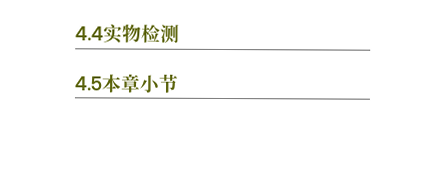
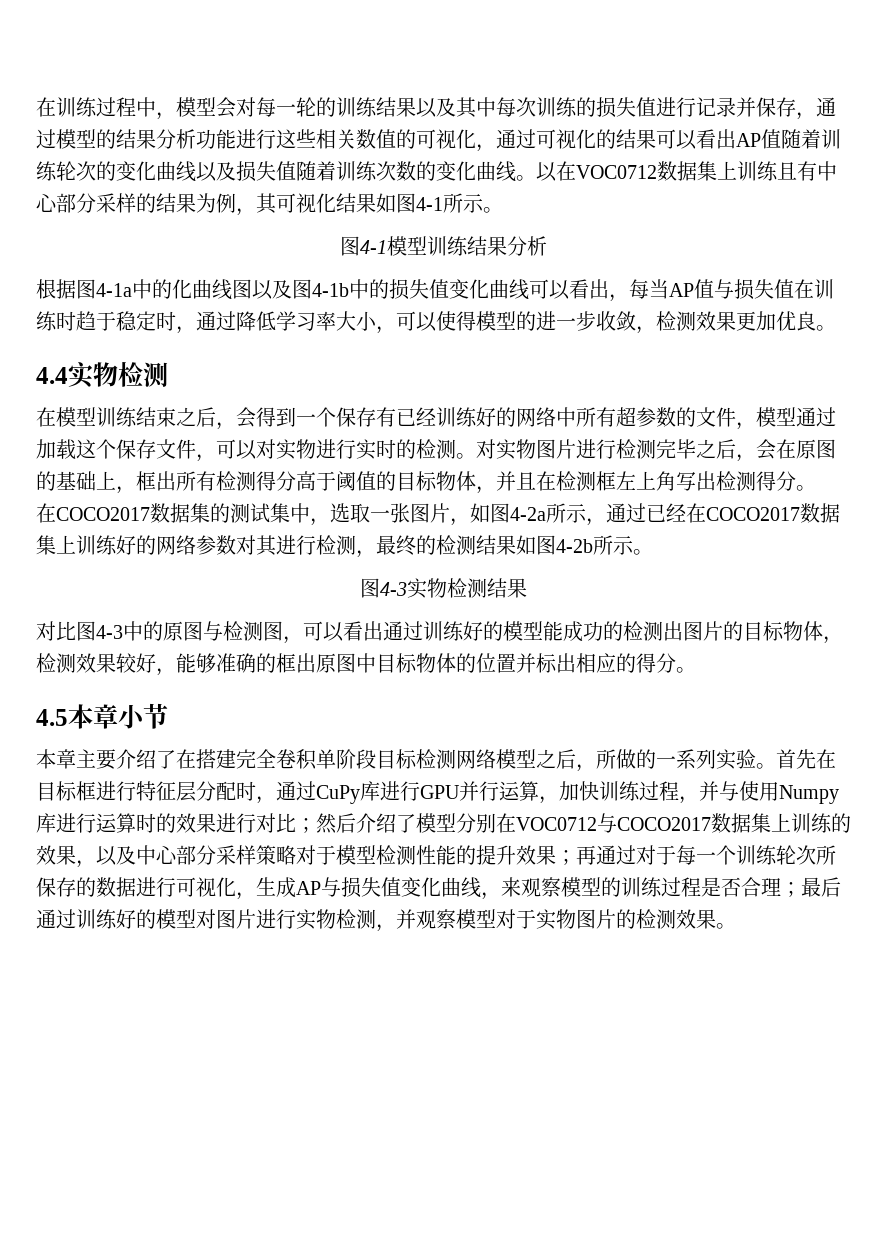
[75,24,180,44] [74,73,179,93] 4.4实物检测 // 4.5本章小节 -> [36,97,836,120] [36,129,841,152] [36,161,837,182] [36,193,503,216] [340,236,547,256] [36,279,834,302] [36,311,836,334] [36,361,168,388] [36,407,836,430] [36,439,836,462] [36,471,816,494] [36,503,840,526] [36,535,653,558] [360,578,527,599] [36,621,843,644] [36,653,696,676] [36,703,168,729] [36,749,836,772] [36,781,839,804] [36,813,851,834] [36,845,836,868] [36,877,841,900] [36,909,736,932] 在训练过程中，模型会对每一轮的训练结果以及其中每次训练的损失值进行记录并保存，通过模型的结果分析功能进行这些相关数值的可视化，通过可视化的结果可以看出AP值随着训练轮次的变化曲线以及损失值随着训练次数的变化曲线。以在VOC0712数据集上训练且有中心部分采样的结果为例，其可视化结果如图4-1所示。 // 图4-1模型训练结果分析 // 根据图4-1a中的化曲线图以及图4-1b中的损失值变化曲线可以看出，每当AP值与损失值在训练时趋于稳定时，通过降低学习率大小，可以使得模型的进一步收敛，检测效果更加优良。 // 4.4实物检测 // 在模型训练结束之后，会得到一个保存有已经训练好的网络中所有超参数的文件，模型通过加载这个保存文件，可以对实物进行实时的检测。对实物图片进行检测完毕之后，会在原图的基础上，框出所有检测得分高于阈值的目标物体，并且在检测框左上角写出检测得分。 // 在COCO2017数据集的测试集中，选取一张图片，如图4-2a所示，通过已经在COCO2017数据集上训练好的网络参数对其进行检测，最终的检测结果如图4-2b所示。 // 图4-3实物检测结果 // 对比图4-3中的原图与检测图，可以看出通过训练好的模型能成功的检测出图片的目标物体，检测效果较好，能够准确的框出原图中目标物体的位置并标出相应的得分。 // 4.5本章小节 // 本章主要介绍了在搭建完全卷积单阶段目标检测网络模型之后，所做的一系列实验。首先在目标框进行特征层分配时，通过CuPy库进行GPU并行运算，加快训练过程，并与使用Numpy库进行运算时的效果进行对比；然后介绍了模型分别在VOC0712与COCO2017数据集上训练的效果，以及中心部分采样策略对于模型检测性能的提升效果；再通过对于每一个训练轮次所保存的数据进行可视化，生成AP与损失值变化曲线，来观察模型的训练过程是否合理；最后通过训练好的模型对图片进行实物检测，并观察模型对于实物图片的检测效果。

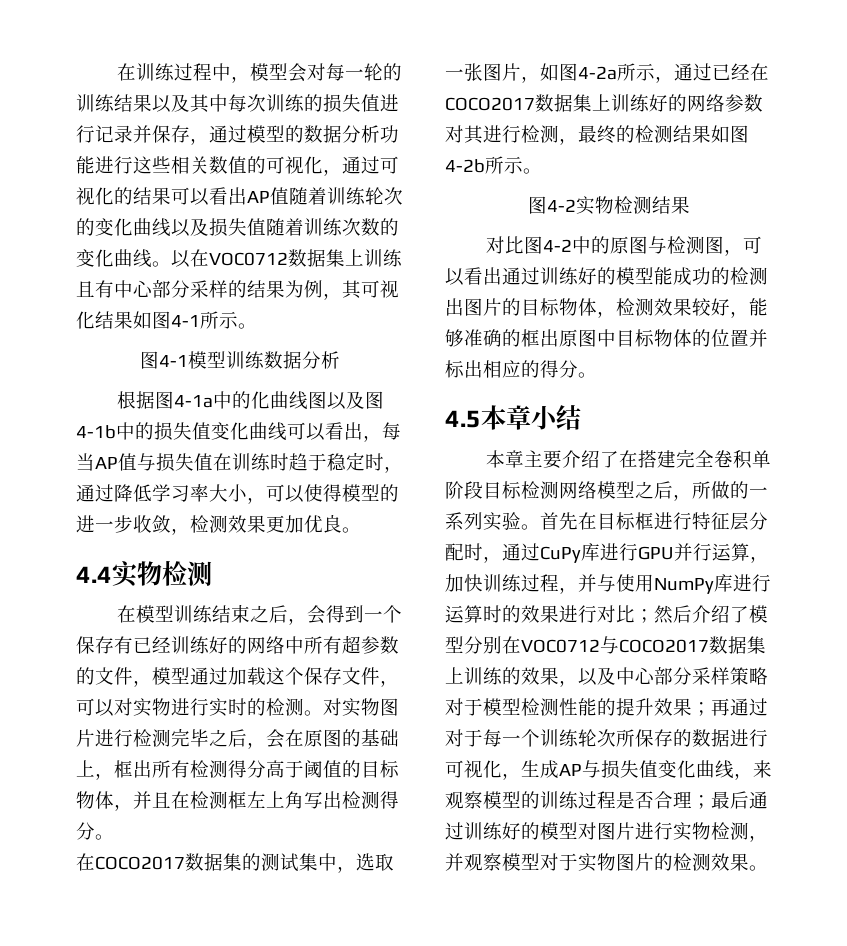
[116,129,156,149] 结果 -> [304,125,342,143] 数据
[467,236,507,256] 结果 -> [263,351,302,369] 数据
[380,582,407,596] 4-3 -> [546,199,576,212] 4-2
[96,625,123,639] 4-3 -> [542,239,572,252] 4-2
[143,703,168,729] 节 -> [556,405,581,430] 结
[779,785,839,804] Numpy -> [654,578,714,594] NumPy

